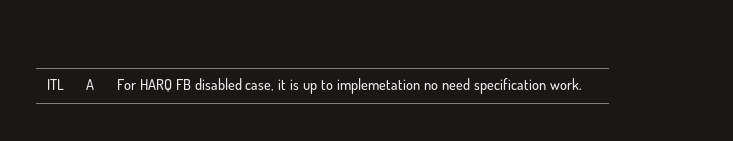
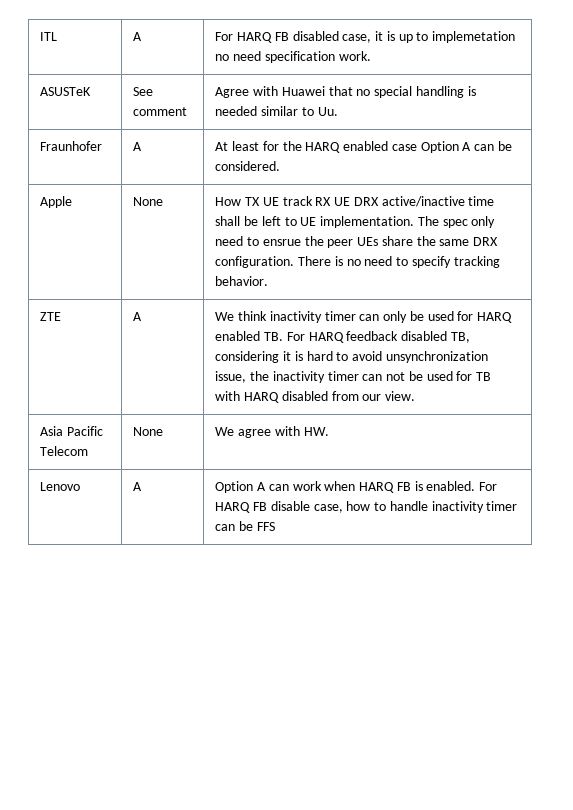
(582, 84) none -> [40,87,92,96] [133,87,154,96] [133,107,188,116] [215,86,476,98] [215,106,338,116] [40,141,103,151] [133,142,143,151] [215,141,513,153] [215,161,281,171] [40,196,73,208] [133,197,164,206] [215,196,495,207] [215,216,496,228] [215,236,499,248] [215,256,500,268] [215,276,269,286] [40,312,62,321] [133,312,143,321] [215,311,513,323] [215,331,470,343] [215,351,488,363] [215,371,492,383] [215,391,416,403] [40,426,104,436] [40,446,89,456] [133,427,164,436] [215,426,329,438] [40,482,81,491] [133,482,143,491] [215,481,498,493] [215,501,518,513] [215,521,275,531] // ASUSTeK | See comment | Agree with Huawei that no special handling is needed similar to Uu. // Fraunhofer | A | At least for the HARQ enabled case Option A can be considered. // Apple | None | How TX UE track RX UE DRX active/inactive time shall be left to UE implementation. The spec only need to ensrue the peer UEs share the same DRX configuration. There is no need to specify tracking behavior. // ZTE | A | We think inactivity timer can only be used for HARQ enabled TB. For HARQ feedback disabled TB, considering it is hard to avoid unsynchronization issue, the inactivity timer can not be used for TB with HARQ disabled from our view. // Asia Pacific Telecom | None | We agree with HW. // Lenovo | A | Option A can work when HARQ FB is enabled. For HARQ FB disable case, how to handle inactivity timer can be FFS

